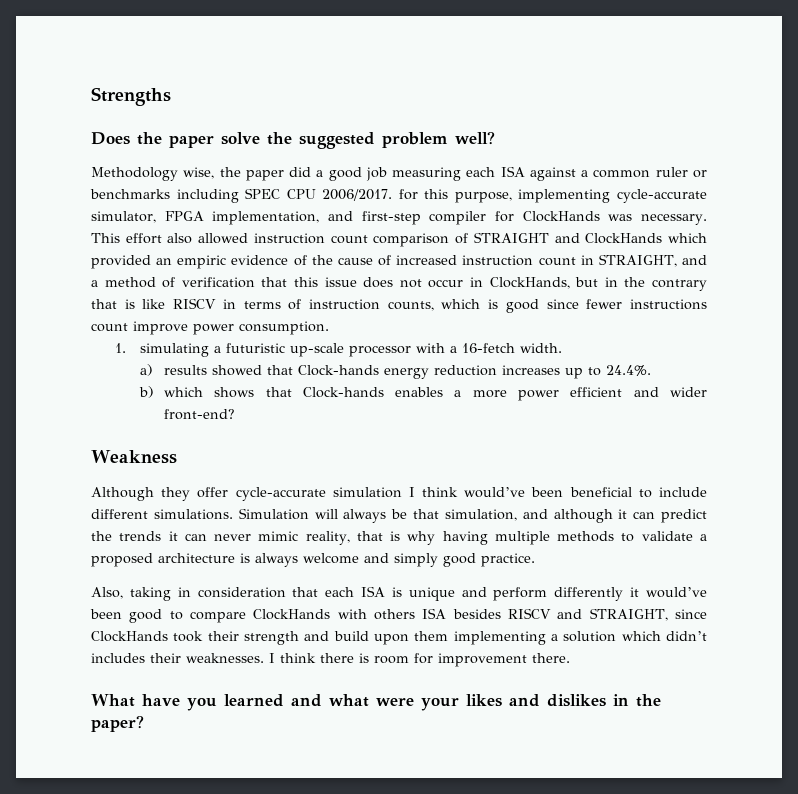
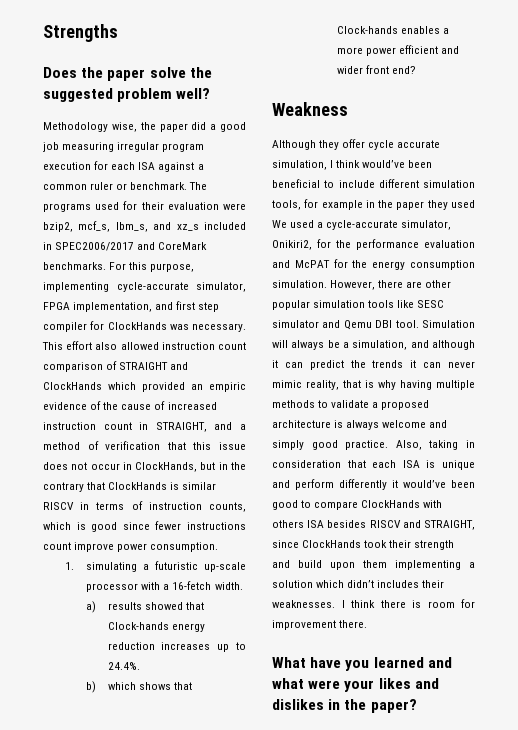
(462, 174) none -> [117,142,205,152] [43,161,109,170] irregular program execution for
[90,188,418,203] benchmarks including SPEC CPU 2006/2017. for -> [130,182,208,190] [43,201,246,212] [43,221,247,232] [43,242,208,251] [43,262,127,270] benchmark. The programs used for their evaluation were bzip2, mcf_s, lbm_s, and xz_s included in SPEC2006/2017 and CoreMark benchmarks. For
[361,211,421,225] first-step -> [176,301,220,312] first step
[124,299,166,309] is like -> [108,482,217,490] ClockHands is similar
[163,409,235,420] front-end? -> [365,65,416,74] front end?
[235,487,402,501] cycle-accurate simulation -> [368,140,441,150] [272,160,327,170] cycle accurate simulation,
[153,509,233,520] simulations. -> [423,180,475,188] [272,199,475,210] [272,220,452,230] [272,239,475,250] [272,259,475,270] [272,280,452,290] [272,300,445,310] [272,320,419,330] simulation tools, for example in the paper they used We used a cycle-accurate simulator, Onikiri2, for the performance evaluation and McPAT for the energy consumption simulation. However, there are other popular simulation tools like SESC simulator and Qemu DBI tool.
[413,509,439,519] that -> [343,342,349,348] a
(535, 560) // -> (389, 445) none

